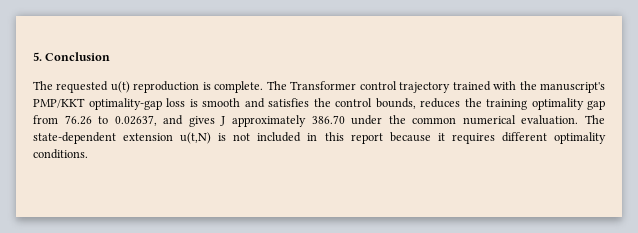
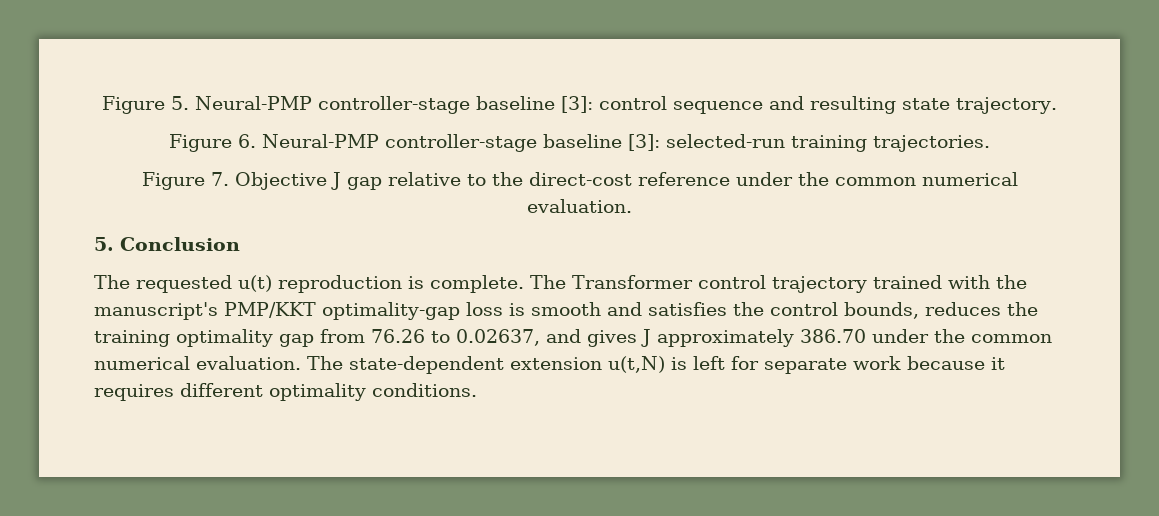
(33, 56) none -> [102,96,1058,114] [169,134,990,152] [141,172,1018,190] [527,199,632,213] Figure 5. Neural-PMP controller-stage baseline [3]: control sequence and resulting state trajectory. // Figure 6. Neural-PMP controller-stage baseline [3]: selected-run training trajectories. // Figure 7. Objective J gap relative to the direct-cost reference under the common numerical evaluation. //
[233,132,383,144] not included in this report -> [693,356,901,374] left for separate work

